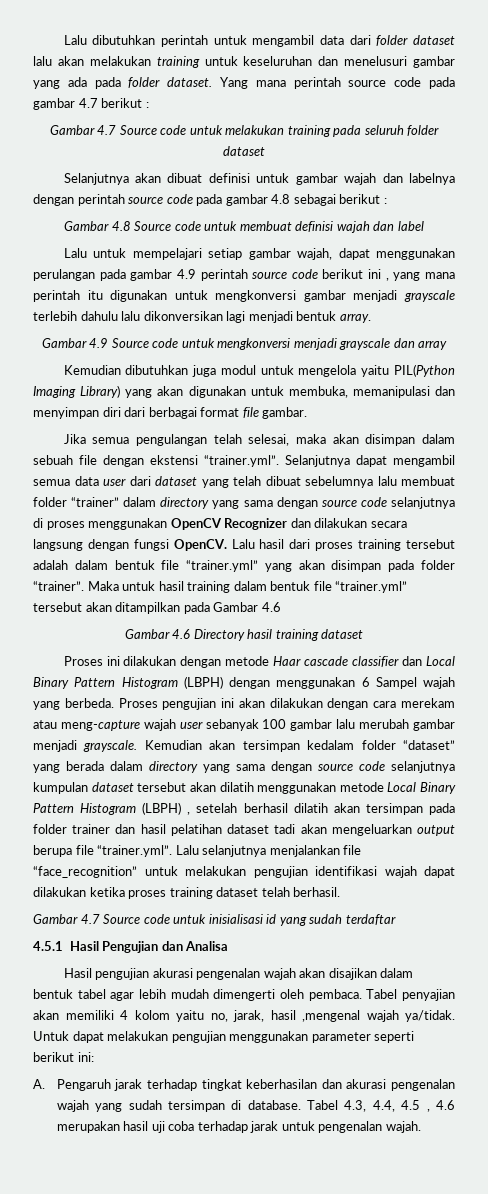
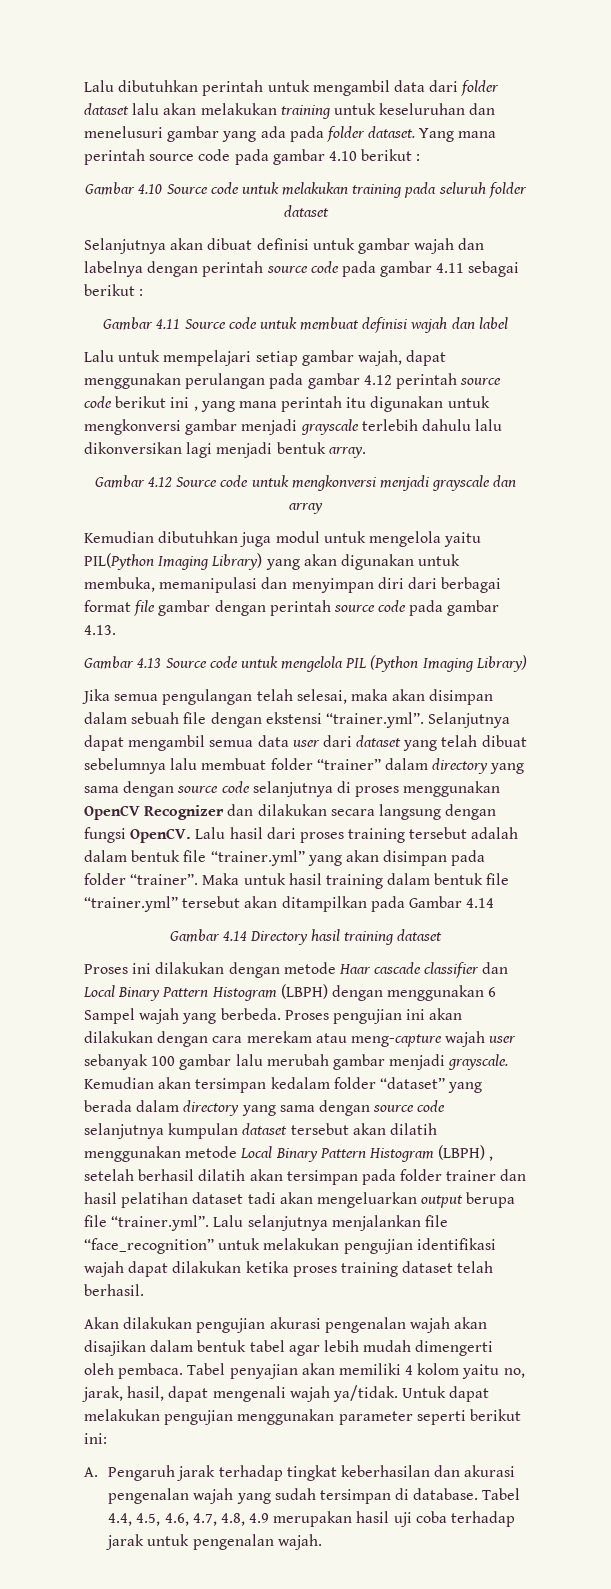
[78,98,149,108] [49,125,117,135] 4.7 berikut : // Gambar 4.7 -> [328,149,421,161] [85,182,163,195] 4.10 berikut : // Gambar 4.10
[271,194,291,204] 4.8 -> [436,263,465,273] 4.11
[111,221,131,231] 4.8 -> [156,319,181,329] 4.11
[176,269,196,279] 4.9 -> [363,375,392,385] 4.12
[89,338,109,348] 4.9 -> [147,477,172,487] 4.12
[262,407,308,419] gambar. -> [158,600,500,616] [84,625,116,635] [84,655,527,672] gambar dengan perintah source code pada gambar 4.13. // Gambar 4.13 Source code untuk mengelola PIL (Python Imaging Library)
[261,602,281,612] [124,629,191,639] 4.6 // Gambar 4.6 -> [466,898,495,908] [169,929,247,942] 4.14 // Gambar 4.14
[33,914,396,926] [33,941,229,953] [63,968,92,978] Gambar 4.7 Source code untuk inisialisasi id yang sudah terdaftar // 4.5.1 Hasil Pengujian dan Analisa // Hasil -> [84,1317,193,1329] Akan dilakukan
[270,1010,360,1022] hasil ,mengenal -> [127,1386,286,1402] hasil, dapat mengenali
[344,1100,455,1112] 4.3, 4.4, 4.5 , 4.6 -> [108,1513,270,1526] 4.4, 4.5, 4.6, 4.7, 4.8, 4.9

